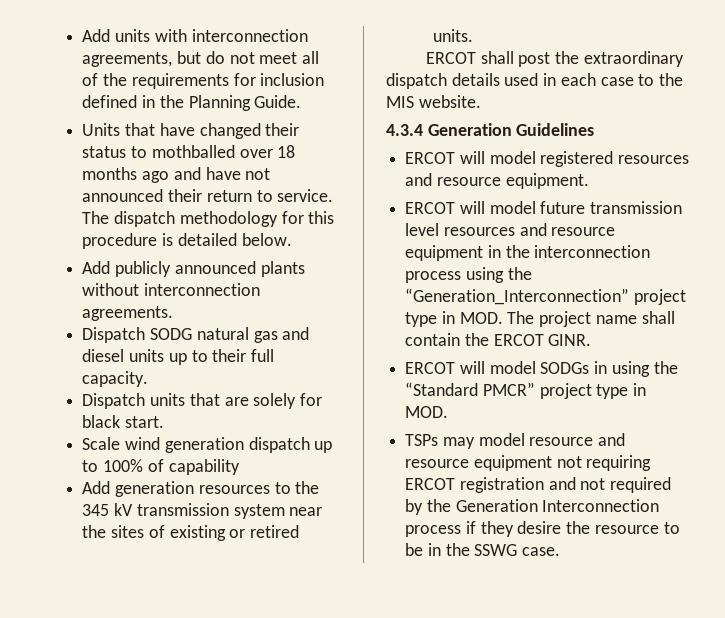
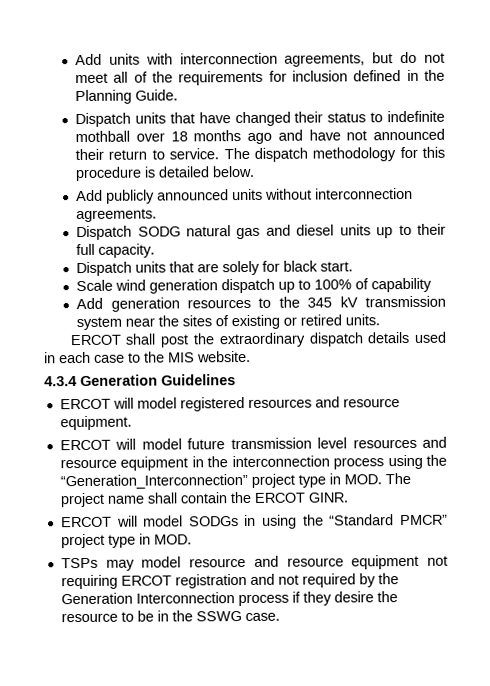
[82,123,121,136] Units -> [75,112,166,128] Dispatch units
[151,145,235,158] mothballed -> [387,110,446,123] [75,130,131,143] indefinite mothball
[260,261,305,277] plants -> [232,188,264,201] units

